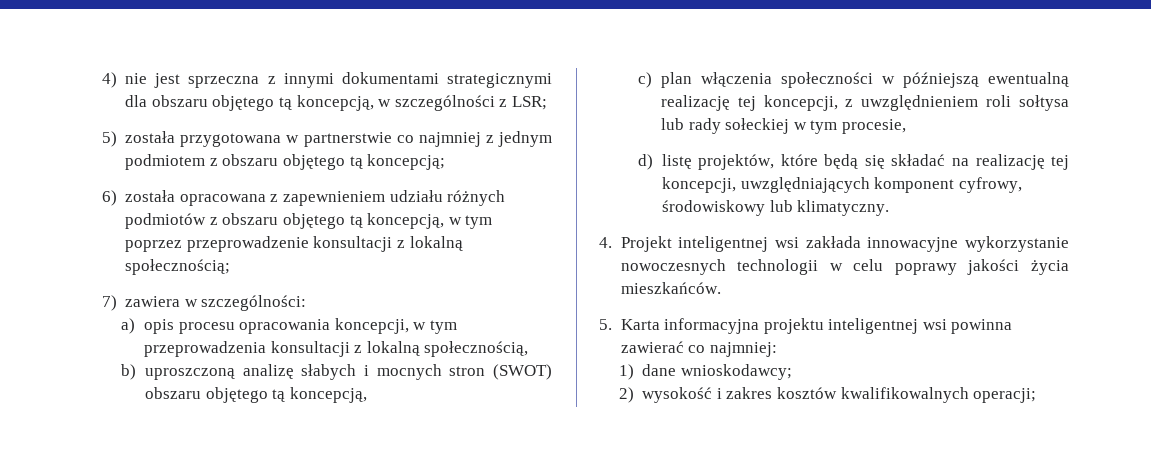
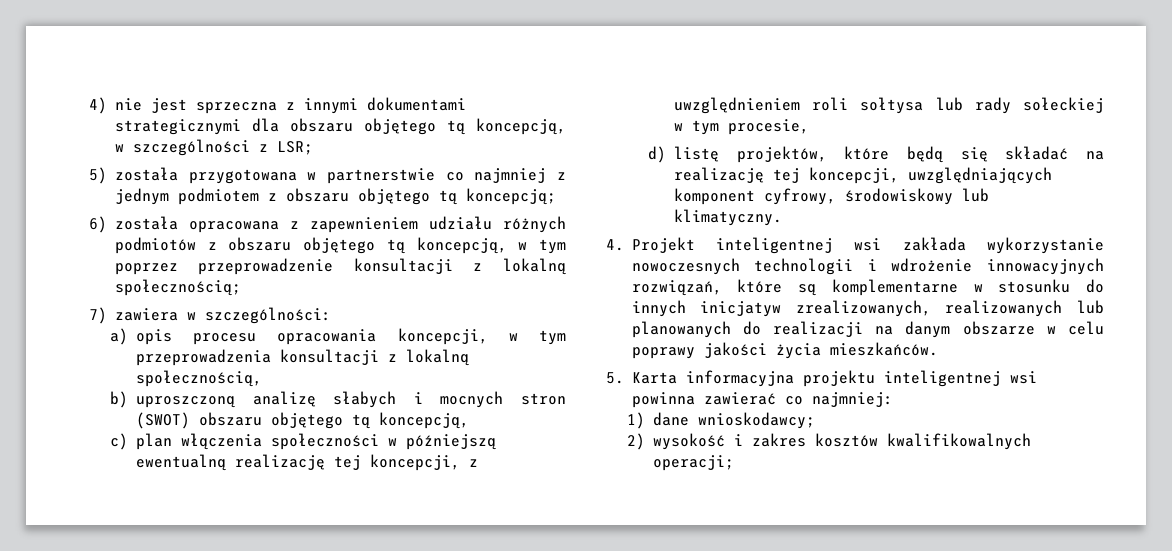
[867,237,959,252] innowacyjne -> (966, 244) none
(819, 267) none -> [867,258,1104,275] [631,279,1104,296] [631,300,1104,317] [631,321,1035,338] i wdrożenie innowacyjnych rozwiązań, które są komplementarne w stosunku do innych inicjatyw zrealizowanych, realizowanych lub planowanych do realizacji na danym obszarze

